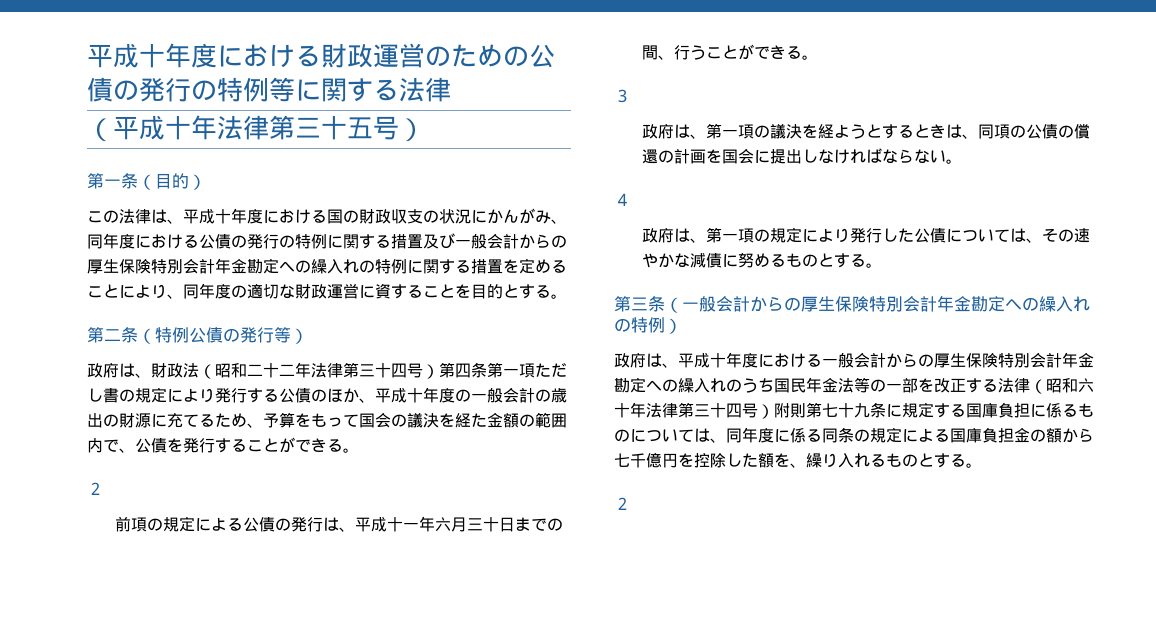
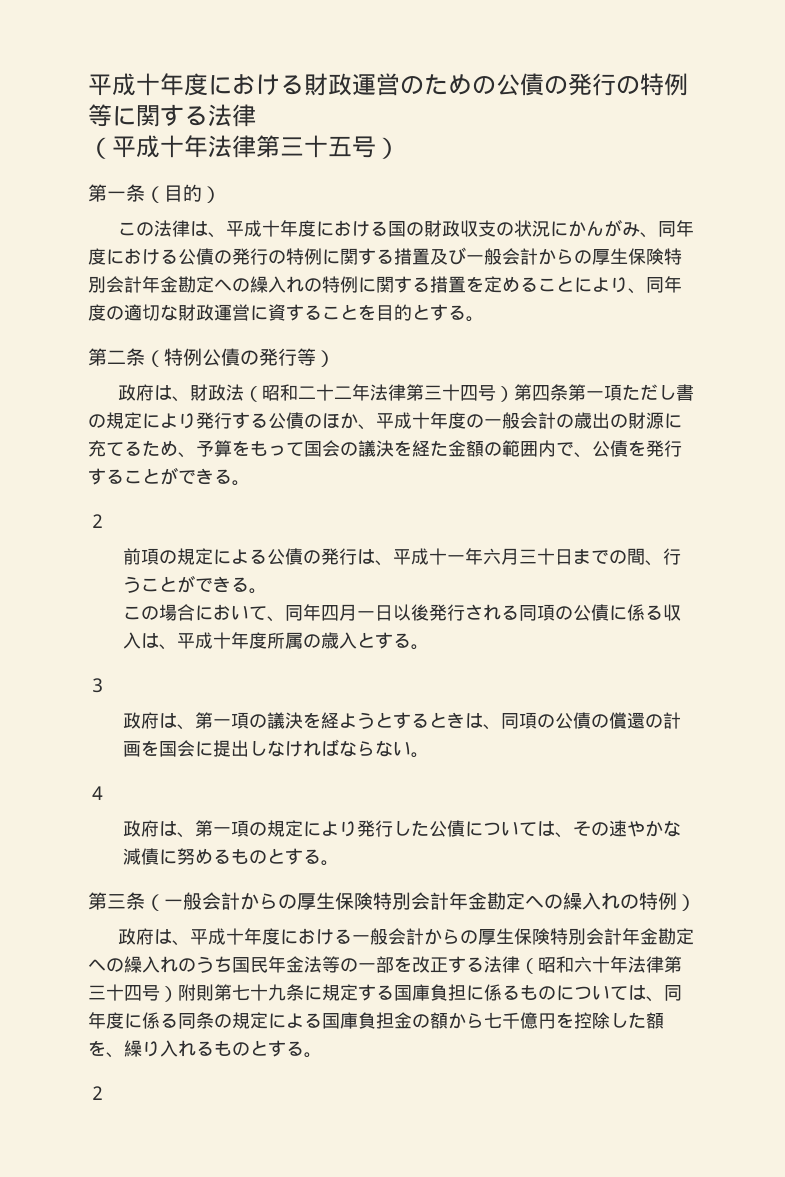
(819, 57) none -> [122,604,681,622] [122,632,429,650] // この場合において、同年四月一日以後発行される同項の公債に係る収入は、平成十年度所属の歳入とする。

